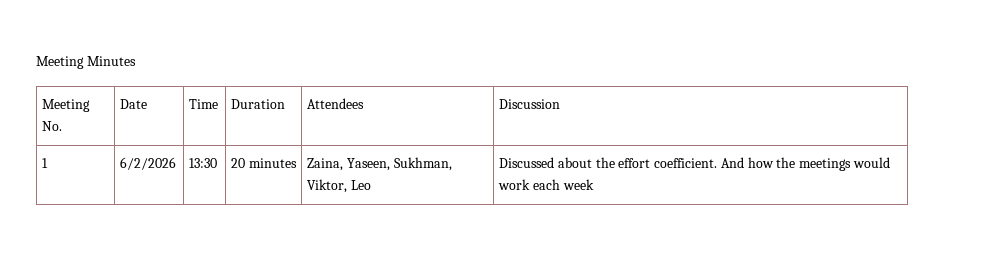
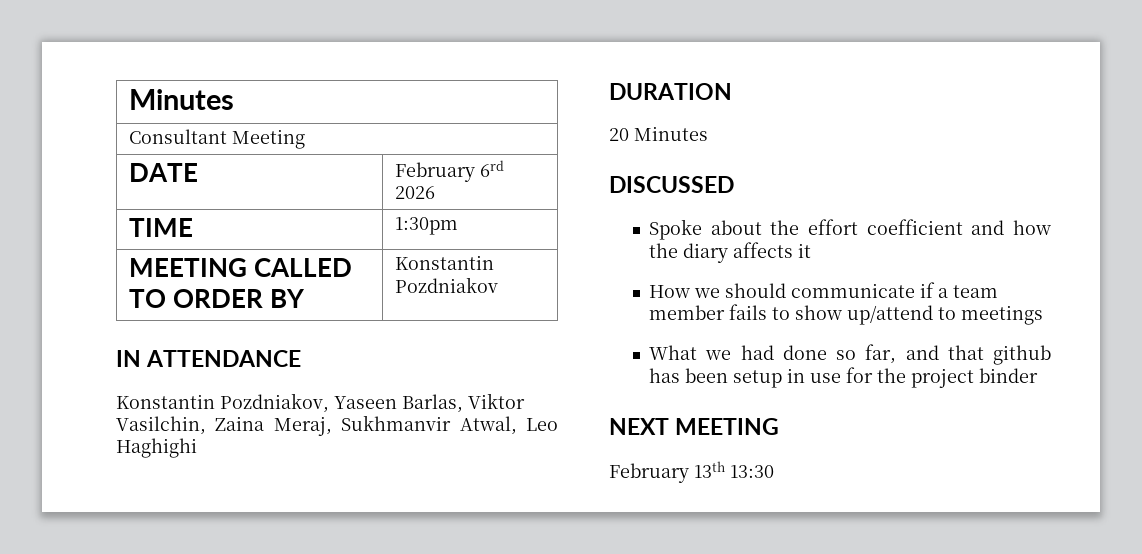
[36,56,136,69] [41,99,90,112] [41,121,62,131] [119,99,147,109] [188,99,218,109] [230,99,285,109] [306,98,364,109] [498,99,560,109] [41,158,48,168] [119,157,176,170] [188,158,217,168] [230,158,297,168] [306,157,452,171] [306,179,371,193] [498,157,891,171] [497,179,594,190] Meeting Minutes // Meeting No. | Date | Time | Duration | Attendees | Discussion // 1 | 6/2/2026 | 13:30 | 20 minutes | Zaina, Yaseen, Sukhman, Viktor, Leo | Discussed about the effort coefficient. And how the meetings would work each week -> [128,89,234,110] [128,129,305,149] [128,163,198,182] [394,160,504,182] [394,186,435,199] [128,218,193,237] [394,217,458,235] [128,258,352,277] [128,289,305,308] [394,255,494,270] [394,277,498,293] [116,350,302,367] [116,393,525,413] [116,415,558,436] [116,438,197,458] [609,83,732,100] [609,126,708,141] [609,176,734,193] [649,219,1051,240] [649,242,812,263] [649,282,999,298] [649,304,1044,325] [649,344,1051,365] [649,367,1039,388] [609,418,780,435] [609,461,774,483] Minutes // Consultant Meeting // DATE | February 6rd 2026 // TIME | 1:30pm // MEETING CALLED TO ORDER BY | Konstantin Pozdniakov // IN ATTENDANCE // Konstantin Pozdniakov, Yaseen Barlas, Viktor Vasilchin, Zaina Meraj, Sukhmanvir Atwal, Leo Haghighi // DURATION // 20 Minutes // DISCUSSED // Spoke about the effort coefficient and how the diary affects it // How we should communicate if a team member fails to show up/attend to meetings // What we had done so far, and that github has been setup in use for the project binder // NEXT MEETING // February 13th 13:30

